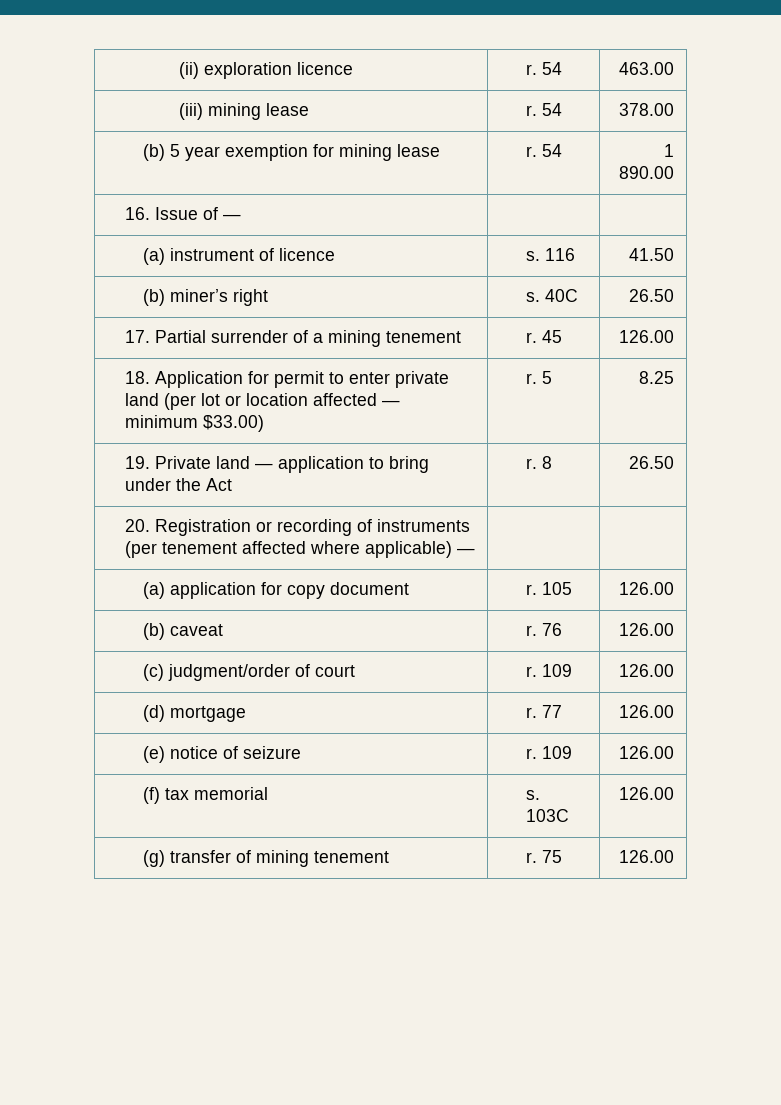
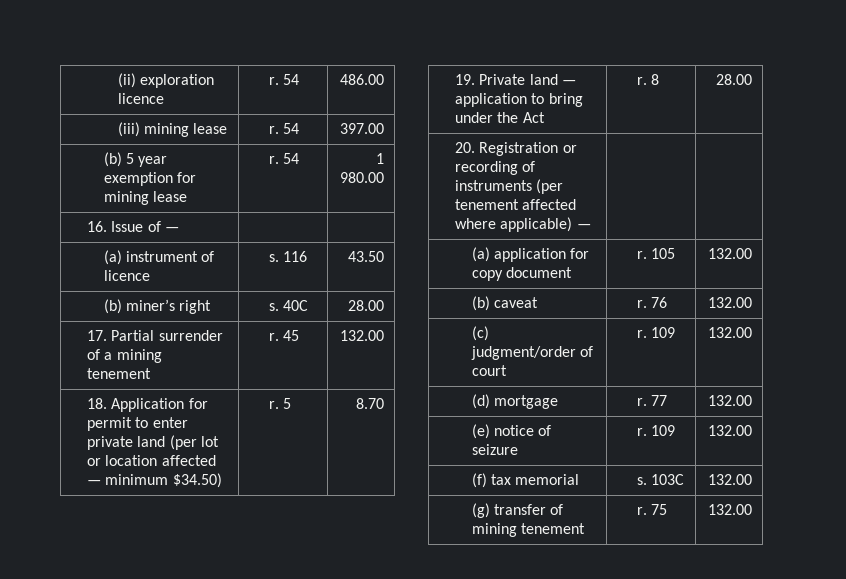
[619,62,675,75] 463.00 -> [340,74,385,85] 486.00
[619,103,675,116] 378.00 -> [340,123,385,134] 397.00
[619,166,675,179] 890.00 -> [340,172,385,183] 980.00
[629,248,675,261] 41.50 -> [348,251,385,262] 43.50
[629,289,675,302] 26.50 -> [348,300,385,311] 28.00
[619,330,675,343] 126.00 -> [340,330,385,341] 132.00
[202,415,264,432] $33.00) -> [172,473,222,488] $34.50)
[639,371,675,384] 8.25 -> [356,398,385,409] 8.70
[629,456,675,469] 26.50 -> [716,74,753,85] 28.00
[619,582,675,595] 126.00 -> [708,248,753,259] 132.00
[619,623,675,636] 126.00 -> [708,297,753,308] 132.00
[619,664,675,677] 126.00 -> [708,327,753,338] 132.00
[619,705,675,718] 126.00 -> [708,395,753,406] 132.00
[619,746,675,759] 126.00 -> [708,425,753,436] 132.00
[619,787,675,800] 126.00 -> [708,474,753,485] 132.00
[619,850,675,863] 126.00 -> [708,504,753,515] 132.00

